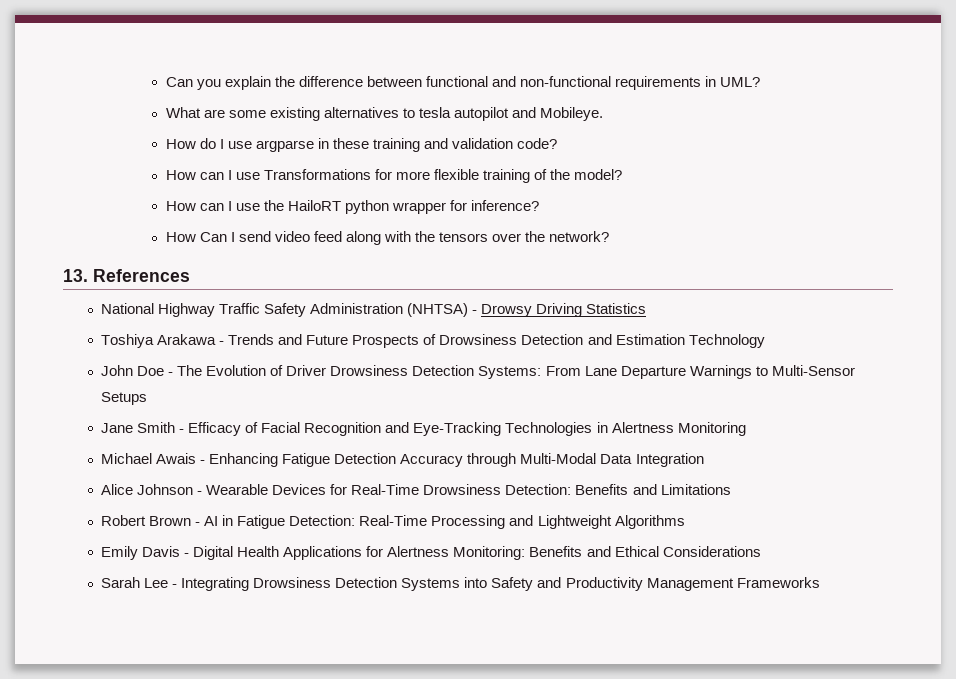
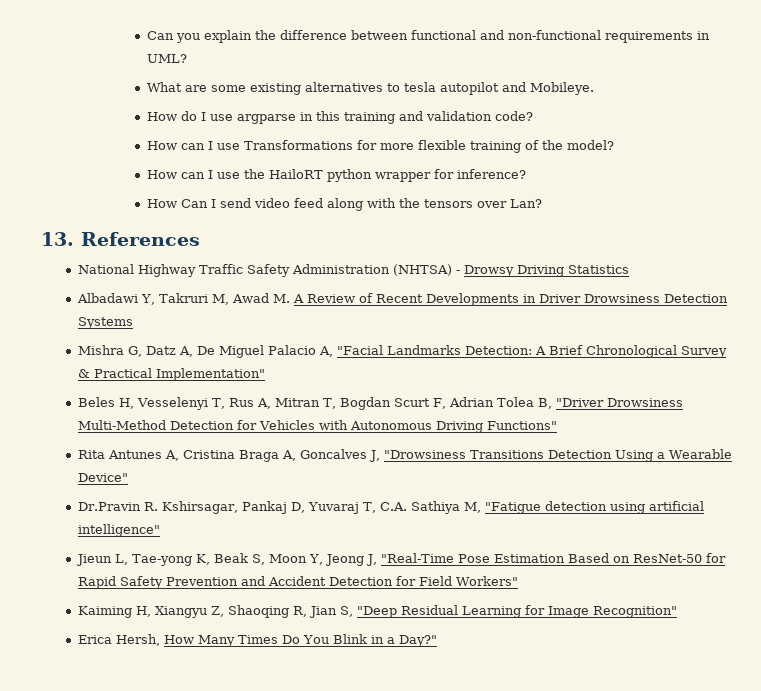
[332,138,369,149] these -> [315,111,340,121] this
[525,231,610,242] the network? -> [509,199,542,208] Lan?
[101,334,765,348] [101,365,855,379] [101,392,148,405] [101,422,746,436] [101,453,704,467] [101,484,731,495] [101,515,685,529] [101,546,761,560] [101,577,820,591] Toshiya Arakawa - Trends and Future Prospects of Drowsiness Detection and Estimation Technology // John Doe - The Evolution of Driver Drowsiness Detection Systems: From Lane Departure Warnings to Multi-Sensor Setups // Jane Smith - Efficacy of Facial Recognition and Eye-Tracking Technologies in Alertness Monitoring // Michael Awais - Enhancing Fatigue Detection Accuracy through Multi-Modal Data Integration // Alice Johnson - Wearable Devices for Real-Time Drowsiness Detection: Benefits and Limitations // Robert Brown - AI in Fatigue Detection: Real-Time Processing and Lightweight Algorithms // Emily Davis - Digital Health Applications for Alertness Monitoring: Benefits and Ethical Considerations // Sarah Lee - Integrating Drowsiness Detection Systems into Safety and Productivity Management Frameworks -> [77,293,729,306] [78,317,134,329] [78,345,728,358] [78,368,266,381] [78,397,684,410] [78,420,558,433] [78,449,733,462] [78,473,129,482] [78,501,705,514] [78,524,161,537] [76,553,727,566] [78,576,519,589] [78,605,678,618] [78,634,438,647] Albadawi Y, Takruri M, Awad M. A Review of Recent Developments in Driver Drowsiness Detection Systems // Mishra G, Datz A, De Miguel Palacio A, "Facial Landmarks Detection: A Brief Chronological Survey & Practical Implementation" // Beles H, Vesselenyi T, Rus A, Mitran T, Bogdan Scurt F, Adrian Tolea B, "Driver Drowsiness Multi-Method Detection for Vehicles with Autonomous Driving Functions" // Rita Antunes A, Cristina Braga A, Goncalves J, "Drowsiness Transitions Detection Using a Wearable Device" // Dr.Pravin R. Kshirsagar, Pankaj D, Yuvaraj T, C.A. Sathiya M, "Fatigue detection using artificial intelligence" // Jieun L, Tae-yong K, Beak S, Moon Y, Jeong J, "Real-Time Pose Estimation Based on ResNet-50 for Rapid Safety Prevention and Accident Detection for Field Workers" // Kaiming H, Xiangyu Z, Shaoqing R, Jian S, "Deep Residual Learning for Image Recognition" // Erica Hersh, How Many Times Do You Blink in a Day?"

